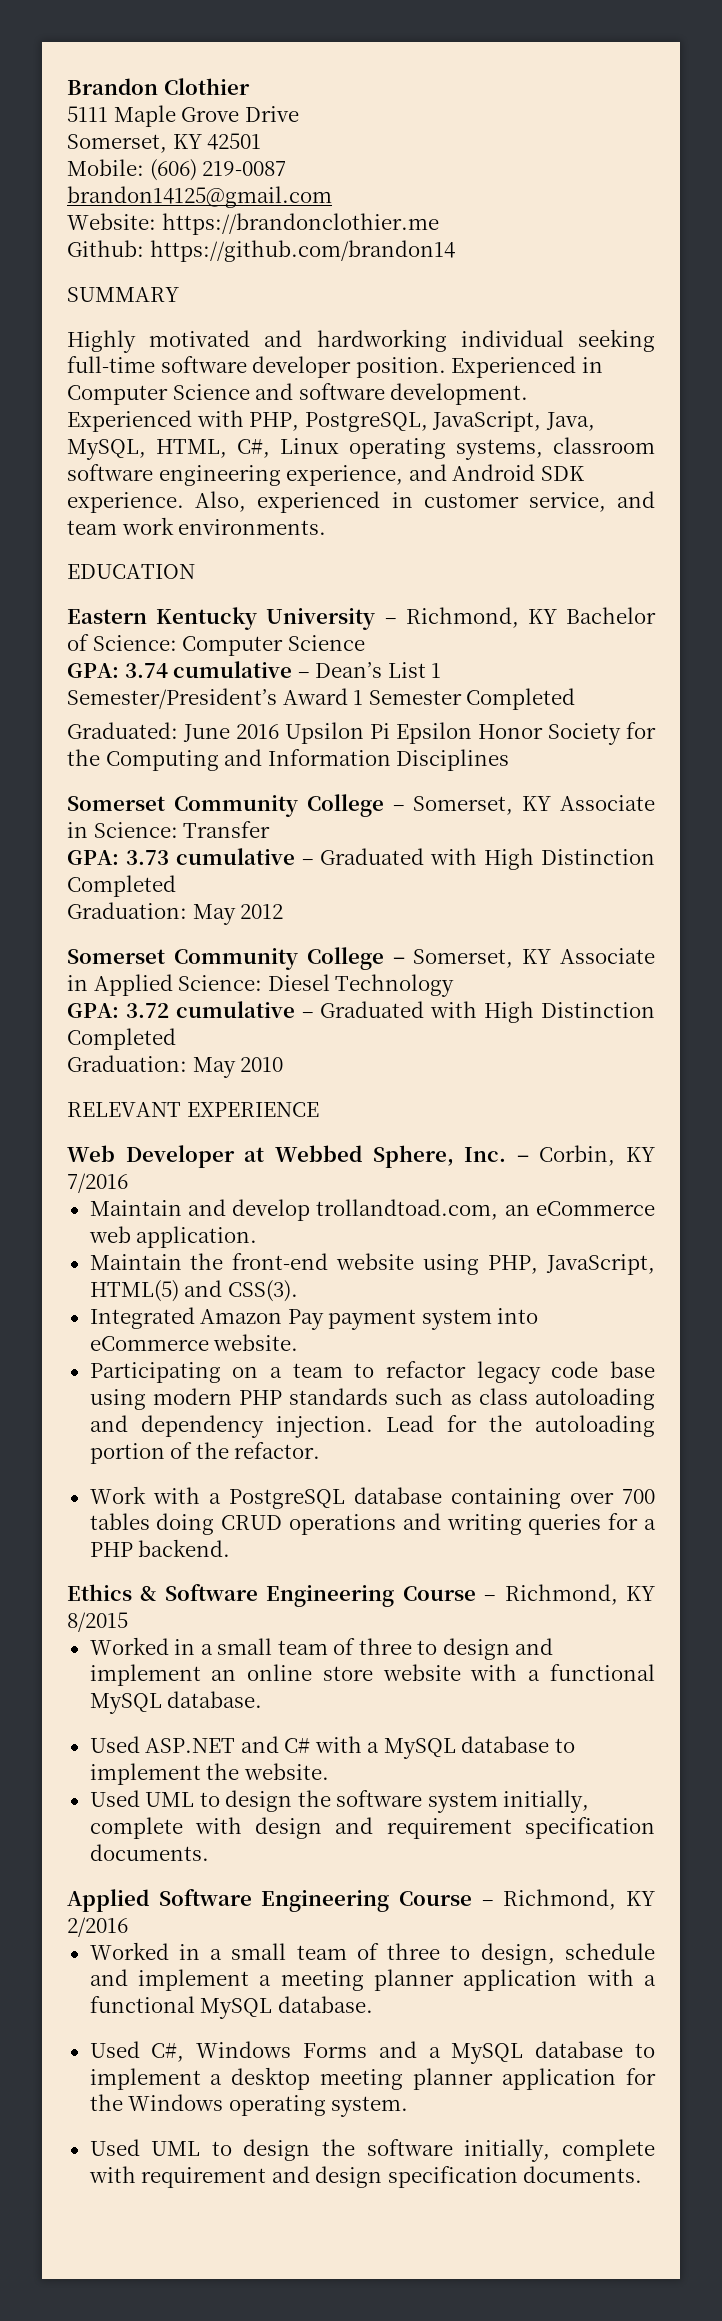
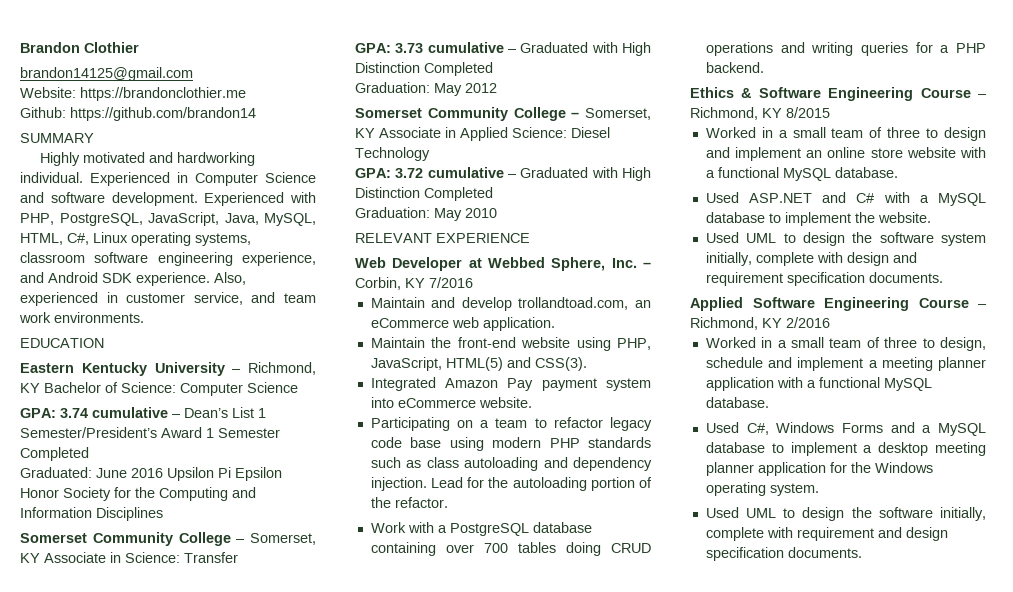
[67,105,299,127] [67,133,262,153] [67,159,287,181] // 5111 Maple Grove Drive // Somerset, KY 42501 // Mobile: (606) 219-0087 -> (139, 47) none
[460,329,655,352] [67,356,446,378] individual seeking full-time software developer position. -> [20,172,83,183] individual.

